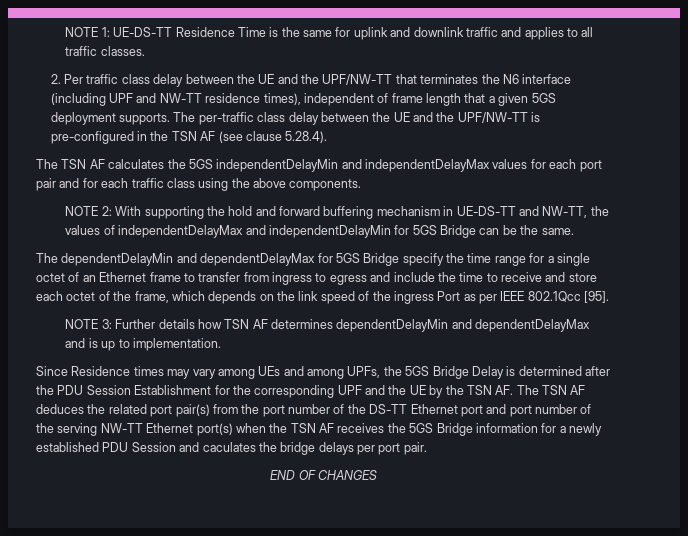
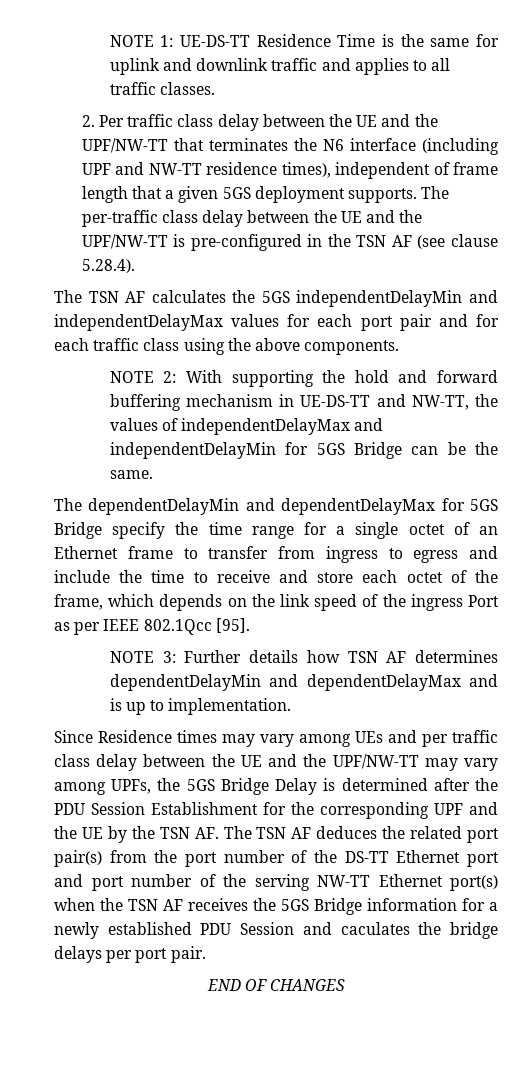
(304, 371) none -> [422,730,498,747] [54,754,499,771] per traffic class delay between the UE and the UPF/NW-TT may vary

